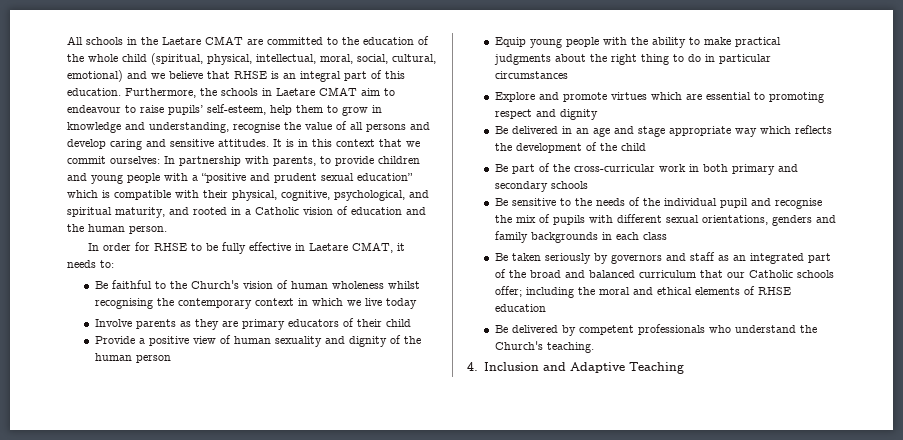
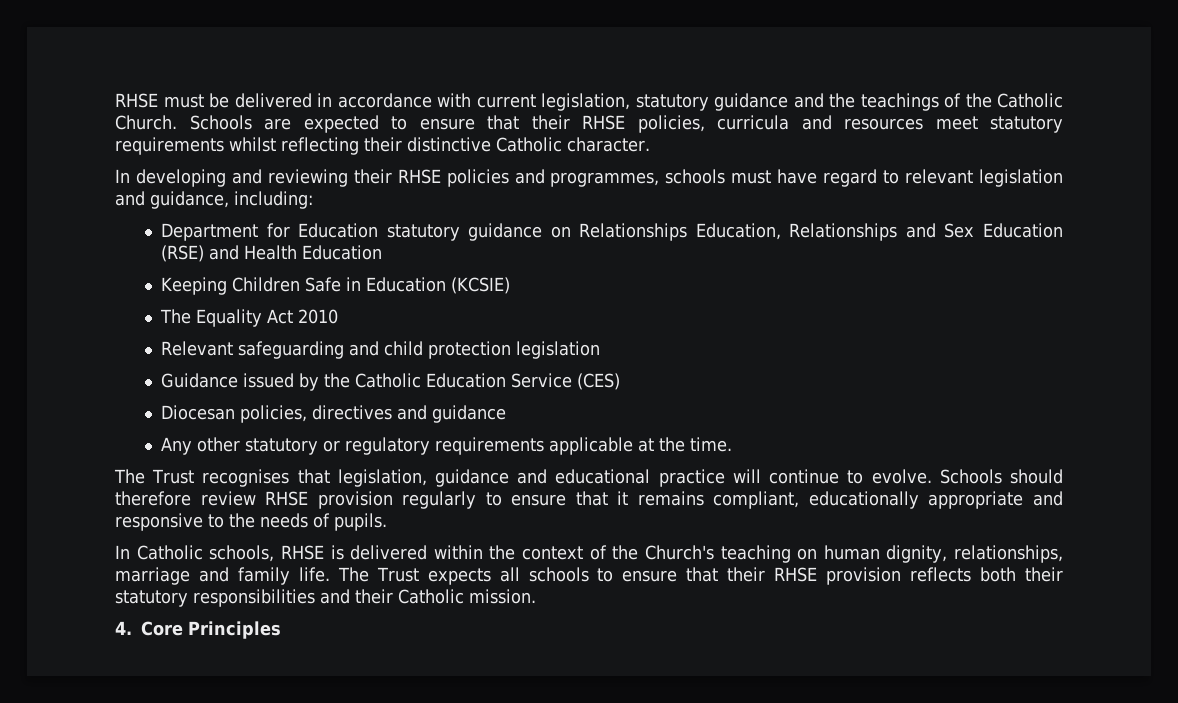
[67,36,429,45] [67,53,436,65] [67,70,405,82] [67,87,395,98] [67,104,382,116] [67,121,430,133] [67,139,420,150] [67,156,420,166] [67,173,413,184] [67,190,429,201] [67,206,426,218] [67,224,167,234] [88,242,406,254] [67,260,114,268] [94,280,420,289] [94,298,417,309] [94,318,411,330] [94,335,421,347] [94,353,171,363] [494,37,781,48] [493,54,771,65] [494,71,568,79] [494,92,824,103] [494,109,598,120] [494,125,832,137] [494,142,646,153] [494,163,798,175] [494,181,588,192] [494,197,822,209] [494,214,836,226] [494,231,667,243] [494,252,831,264] [494,269,834,278] [494,286,791,298] [494,304,546,312] [494,324,817,336] [494,341,594,353] [467,362,684,374] All schools in the Laetare CMAT are committed to the education of the whole child (spiritual, physical, intellectual, moral, social, cultural, emotional) and we believe that RHSE is an integral part of this education. Furthermore, the schools in Laetare CMAT aim to endeavour to raise pupils’ self-esteem, help them to grow in knowledge and understanding, recognise the value of all persons and develop caring and sensitive attitudes. It is in this context that we commit ourselves: In partnership with parents, to provide children and young people with a “positive and prudent sexual education” which is compatible with their physical, cognitive, psychological, and spiritual maturity, and rooted in a Catholic vision of education and the human person. // In order for RHSE to be fully effective in Laetare CMAT, it needs to: // Be faithful to the Church's vision of human wholeness whilst recognising the contemporary context in which we live today // Involve parents as they are primary educators of their child // Provide a positive view of human sexuality and dignity of the human person // Equip young people with the ability to make practical judgments about the right thing to do in particular circumstances // Explore and promote virtues which are essential to promoting respect and dignity // Be delivered in an age and stage appropriate way which reflects the development of the child // Be part of the cross-curricular work in both primary and secondary schools // Be sensitive to the needs of the individual pupil and recognise the mix of pupils with different sexual orientations, genders and family backgrounds in each class // Be taken seriously by governors and staff as an integrated part of the broad and balanced curriculum that our Catholic schools offer; including the moral and ethical elements of RHSE education // Be delivered by competent professionals who understand the Church's teaching. // 4. Inclusion and Adaptive Teaching -> [115,93,1063,111] [115,115,1063,133] [115,137,650,155] [115,169,1063,187] [115,191,313,209] [161,223,1063,241] [161,245,383,262] [161,277,511,295] [160,309,339,327] [161,341,601,359] [161,373,621,391] [161,405,507,423] [161,437,733,455] [114,469,1064,487] [115,491,1063,509] [115,513,387,531] [115,545,1063,563] [115,567,1063,585] [115,589,536,607] [115,621,282,639] RHSE must be delivered in accordance with current legislation, statutory guidance and the teachings of the Catholic Church. Schools are expected to ensure that their RHSE policies, curricula and resources meet statutory requirements whilst reflecting their distinctive Catholic character. // In developing and reviewing their RHSE policies and programmes, schools must have regard to relevant legislation and guidance, including: // Department for Education statutory guidance on Relationships Education, Relationships and Sex Education (RSE) and Health Education // Keeping Children Safe in Education (KCSIE) // The Equality Act 2010 // Relevant safeguarding and child protection legislation // Guidance issued by the Catholic Education Service (CES) // Diocesan policies, directives and guidance // Any other statutory or regulatory requirements applicable at the time. // The Trust recognises that legislation, guidance and educational practice will continue to evolve. Schools should therefore review RHSE provision regularly to ensure that it remains compliant, educationally appropriate and responsive to the needs of pupils. // In Catholic schools, RHSE is delivered within the context of the Church's teaching on human dignity, relationships, marriage and family life. The Trust expects all schools to ensure that their RHSE provision reflects both their statutory responsibilities and their Catholic mission. // 4. Core Principles

